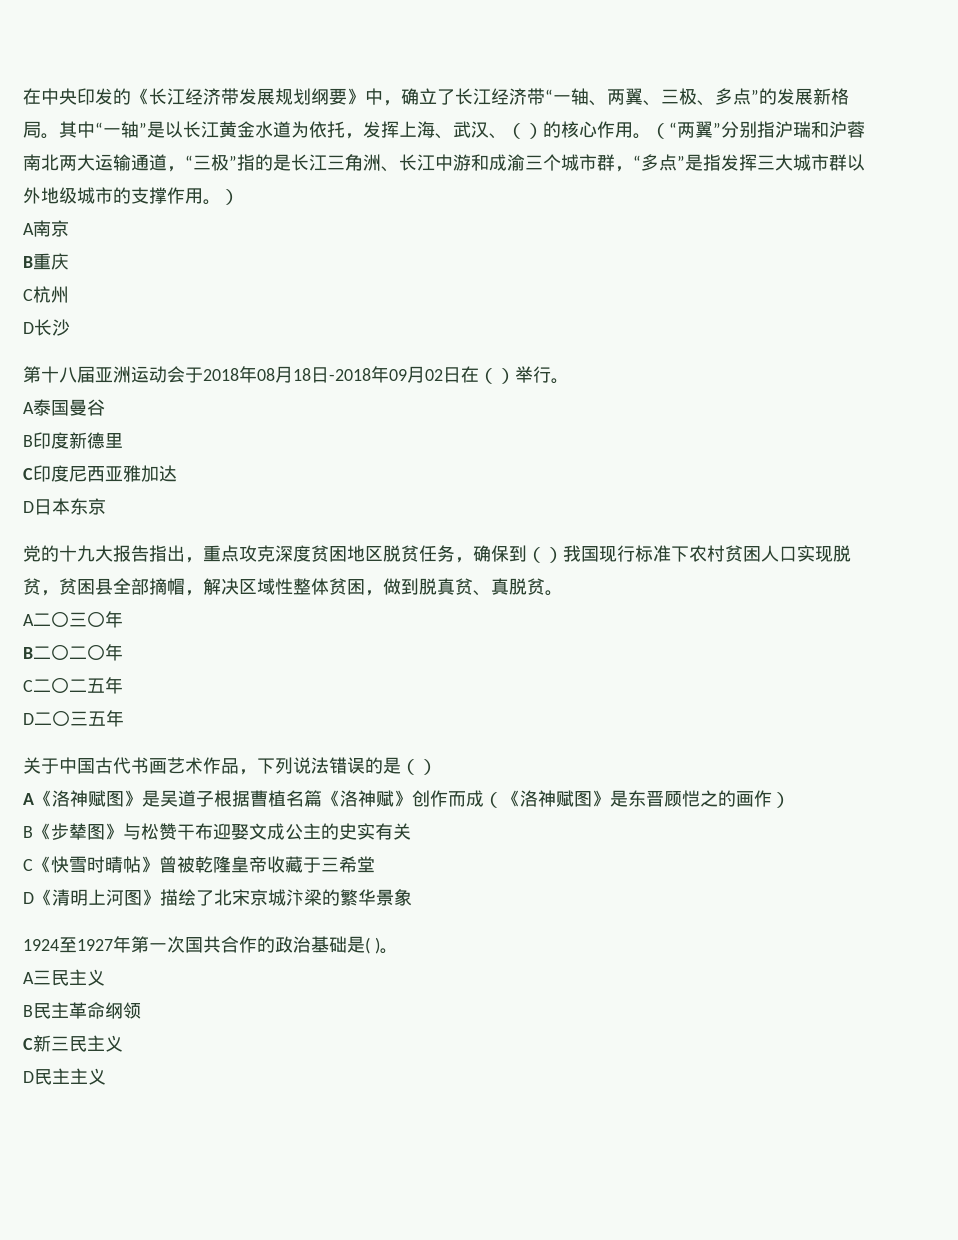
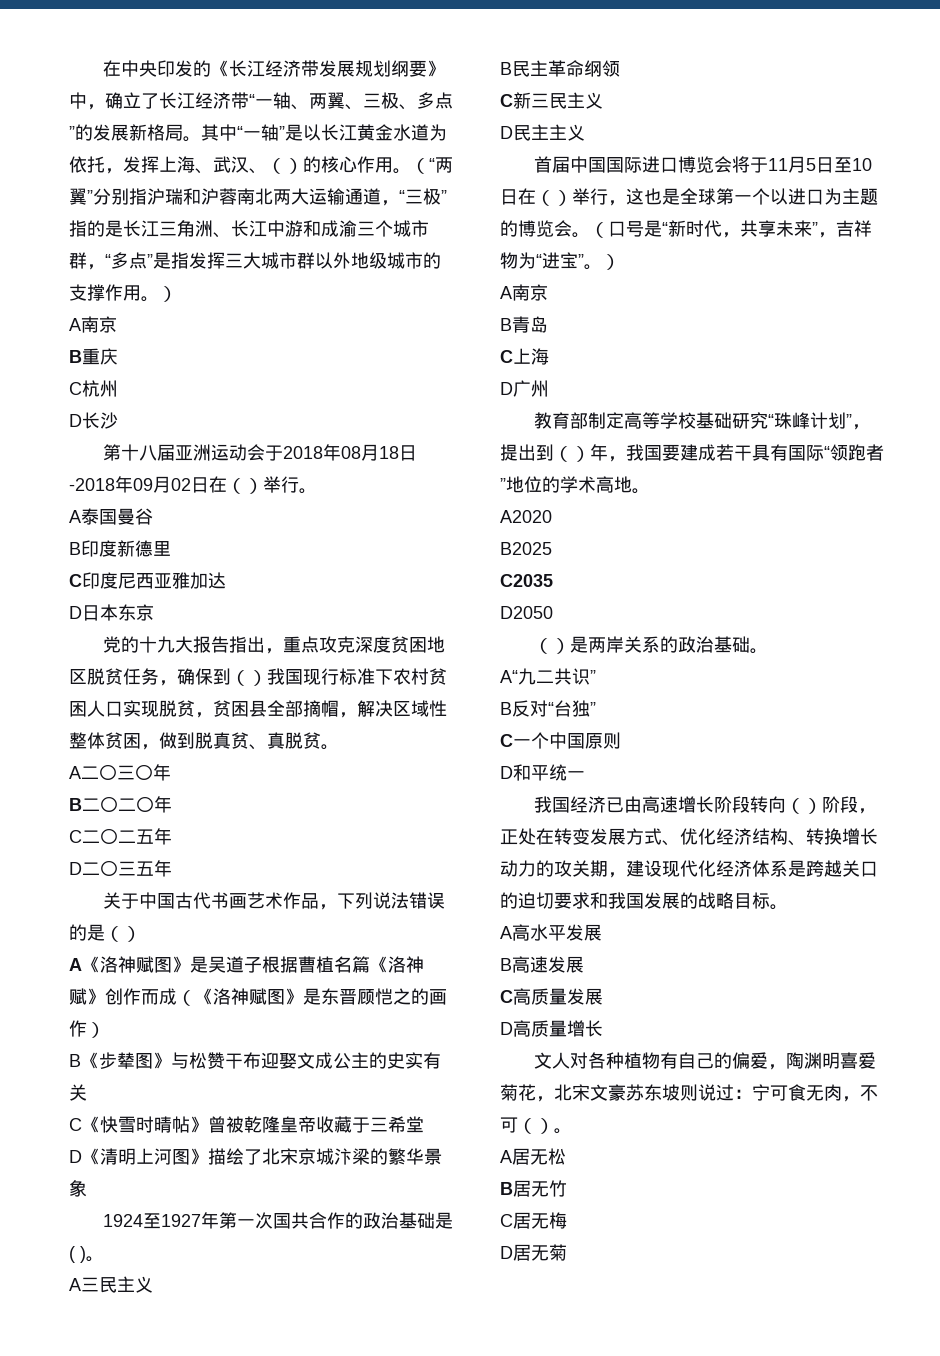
(106, 1076) none -> [533,156,872,173] [500,188,878,206] [500,220,872,238] [500,252,620,270] [500,284,548,301] [500,316,548,333] [500,348,549,365] [500,380,549,397] [533,412,870,430] [500,444,884,462] [500,476,650,494] [500,510,552,523] [500,542,552,555] [500,574,553,587] [500,606,553,619] [533,636,768,654] [500,668,596,685] [500,700,596,717] [500,732,621,749] [500,764,585,781] [533,796,876,814] [500,828,878,846] [500,860,878,878] [500,892,788,910] [500,924,602,941] [500,956,584,973] [500,988,603,1005] [500,1020,603,1037] [533,1052,876,1070] [500,1084,878,1102] [500,1117,572,1134] [500,1148,566,1165] [500,1180,567,1197] [500,1212,567,1229] [500,1244,567,1261] // 首届中国国际进口博览会将于11月5日至10日在（）举行，这也是全球第一个以进口为主题的博览会。（口号是“新时代，共享未来”，吉祥物为“进宝”。） // A南京 // B青岛 // C上海 // D广州 // 教育部制定高等学校基础研究“珠峰计划”，提出到（）年，我国要建成若干具有国际“领跑者”地位的学术高地。 // A2020 // B2025 // C2035 // D2050 // （）是两岸关系的政治基础。 // A“九二共识” // B反对“台独” // C一个中国原则 // D和平统一 // 我国经济已由高速增长阶段转向（）阶段，正处在转变发展方式、优化经济结构、转换增长动力的攻关期，建设现代化经济体系是跨越关口的迫切要求和我国发展的战略目标。 // A高水平发展 // B高速发展 // C高质量发展 // D高质量增长 // 文人对各种植物有自己的偏爱，陶渊明喜爱菊花，北宋文豪苏东坡则说过：宁可食无肉，不可（）。 // A居无松 // B居无竹 // C居无梅 // D居无菊

